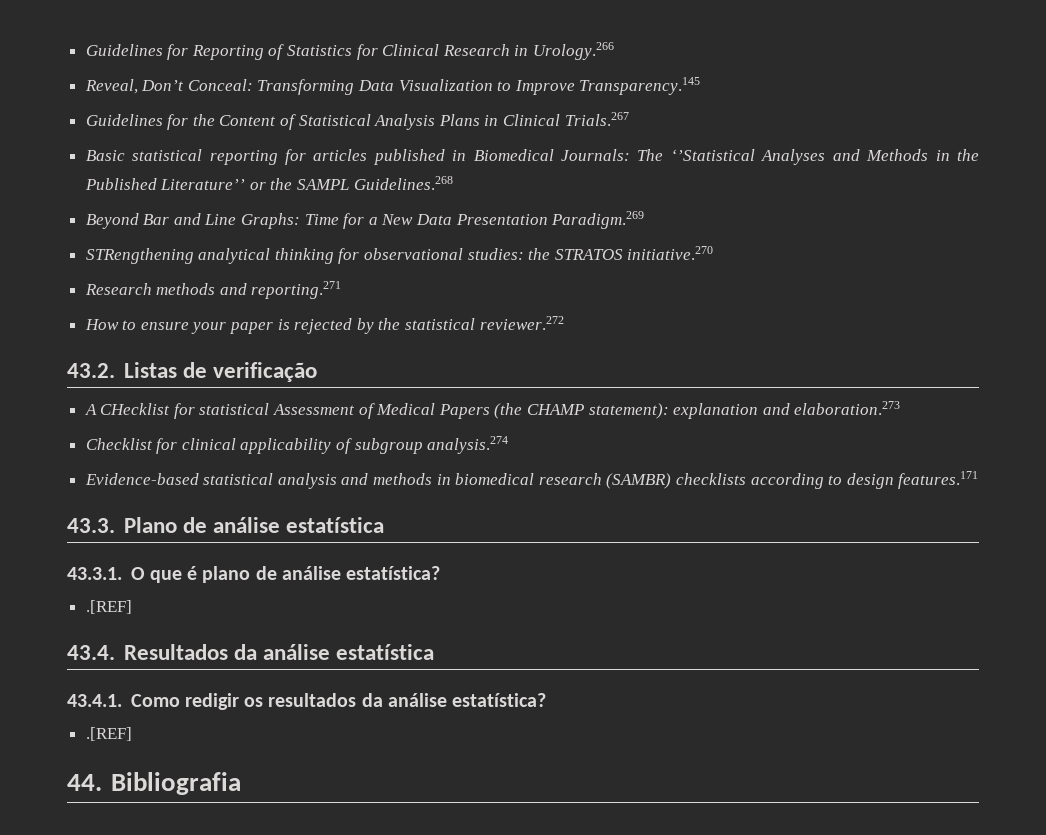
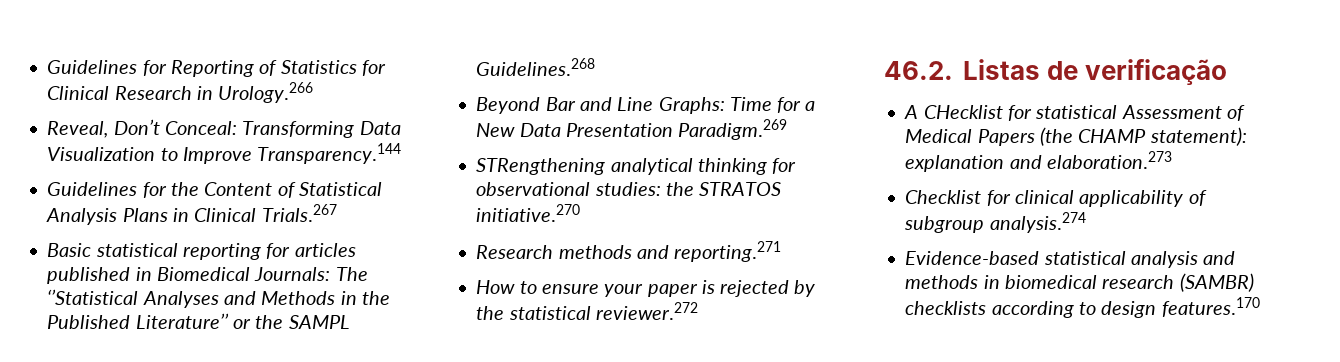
[579,77,701,95] Transparency.145 -> [257,143,402,164] Transparency.144
[67,363,115,378] 43.2. -> [884,61,953,80] 46.2.
[898,471,979,489] [67,517,385,533] [67,566,441,583] [85,600,132,614] [67,644,435,660] [67,693,547,710] [85,727,132,741] [67,772,241,795] features.171 // 43.3. Plano de análise estatística // 43.3.1. O que é plano de análise estatística? // .[REF] // 43.4. Resultados da análise estatística // 43.4.1. Como redigir os resultados da análise estatística? // .[REF] // 44. Bibliografia -> [1161,297,1260,317] features.170

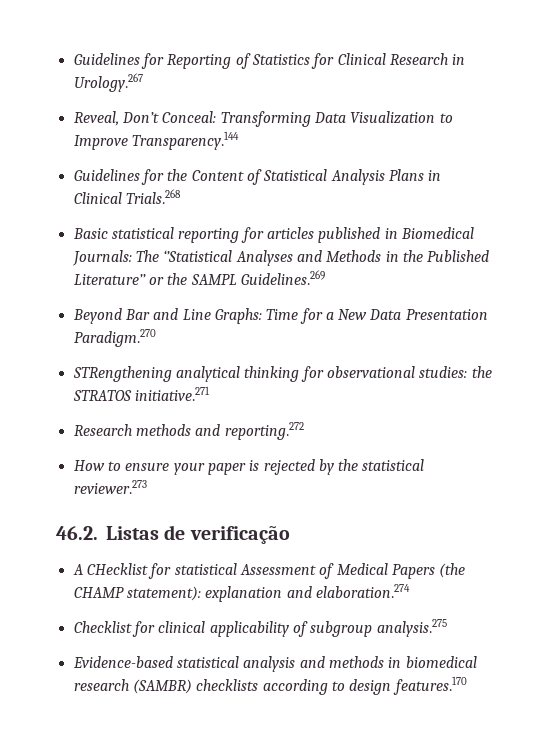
[218,82,314,103] Urology.266 -> [73,73,143,92] Urology.267
[261,204,337,222] Trials.267 -> [125,189,181,204] Trials.268
[476,58,596,76] Guidelines.268 -> [240,270,325,285] Guidelines.269
[678,119,788,140] Paradigm.269 -> [73,329,156,347] Paradigm.270
[476,204,581,222] initiative.270 -> [134,386,210,401] initiative.271
[674,241,782,262] reporting.271 -> [224,422,304,440] reporting.272
[595,302,698,320] reviewer.272 -> [73,480,147,494] reviewer.273
[1046,151,1172,169] elaboration.273 -> [315,584,410,598] elaboration.274
[989,212,1086,233] analysis.274 -> [376,619,447,637] analysis.275

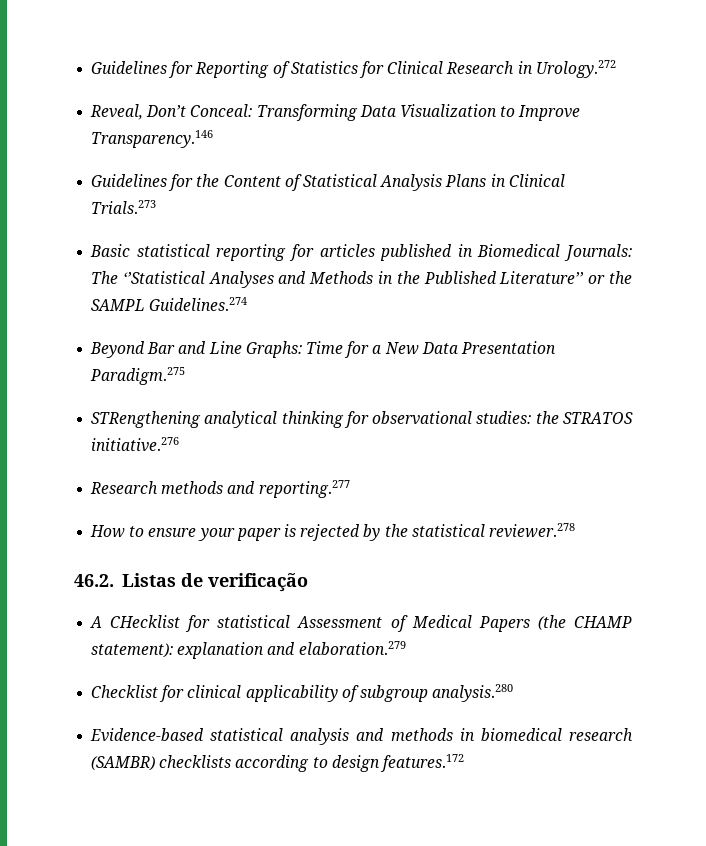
[73,73,143,92] Urology.267 -> [535,60,616,78] Urology.272
[131,131,239,150] Transparency.144 -> [91,130,214,148] Transparency.146
[125,189,181,204] Trials.268 -> [91,200,157,214] Trials.273
[240,270,325,285] Guidelines.269 -> [149,297,248,311] Guidelines.274
[73,329,156,347] Paradigm.270 -> [90,367,186,385] Paradigm.275
[134,386,210,401] initiative.271 -> [91,437,180,452] initiative.276
[224,422,304,440] reporting.272 -> [258,480,350,498] reporting.277
[73,480,147,494] reviewer.273 -> [488,523,575,538] reviewer.278
[315,584,410,598] elaboration.274 -> [298,641,406,655] elaboration.279
[376,619,447,637] analysis.275 -> [432,684,514,702] analysis.280
[392,676,467,695] features.170 -> [379,754,464,772] features.172

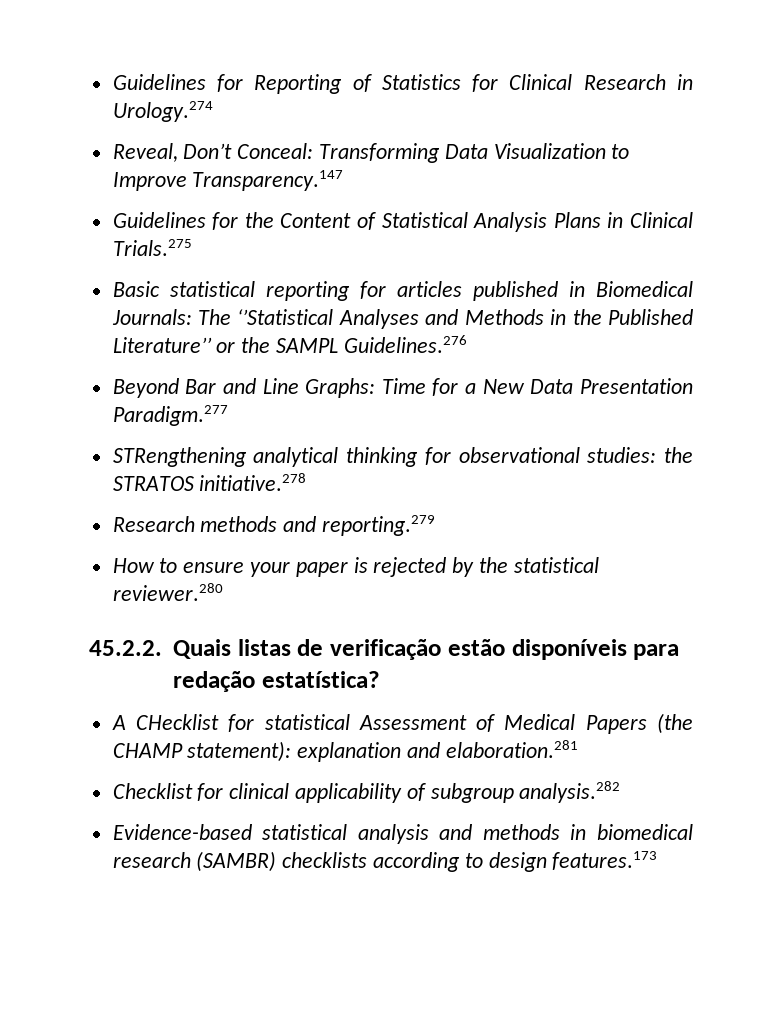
[535,60,616,78] Urology.272 -> [112,101,213,122] Urology.274
[91,130,214,148] Transparency.146 -> [192,170,344,191] Transparency.147
[91,200,157,214] Trials.273 -> [112,239,192,256] Trials.275
[149,297,248,311] Guidelines.274 -> [343,335,467,353] Guidelines.276
[90,367,186,385] Paradigm.275 -> [112,405,228,426] Paradigm.277
[91,437,180,452] initiative.276 -> [199,473,307,491] initiative.278
[258,480,350,498] reporting.277 -> [322,515,436,536] reporting.279
[488,523,575,538] [74,573,308,592] reviewer.278 // 46.2. Listas de verificação -> [112,583,223,601] [89,639,680,660] [172,671,380,692] reviewer.280 // 45.2.2. Quais listas de verificação estão disponíveis para redação estatística?
[298,641,406,655] elaboration.279 -> [445,740,578,758] elaboration.281
[432,684,514,702] analysis.280 -> [519,781,621,803] analysis.282
[379,754,464,772] features.172 -> [552,851,658,870] features.173

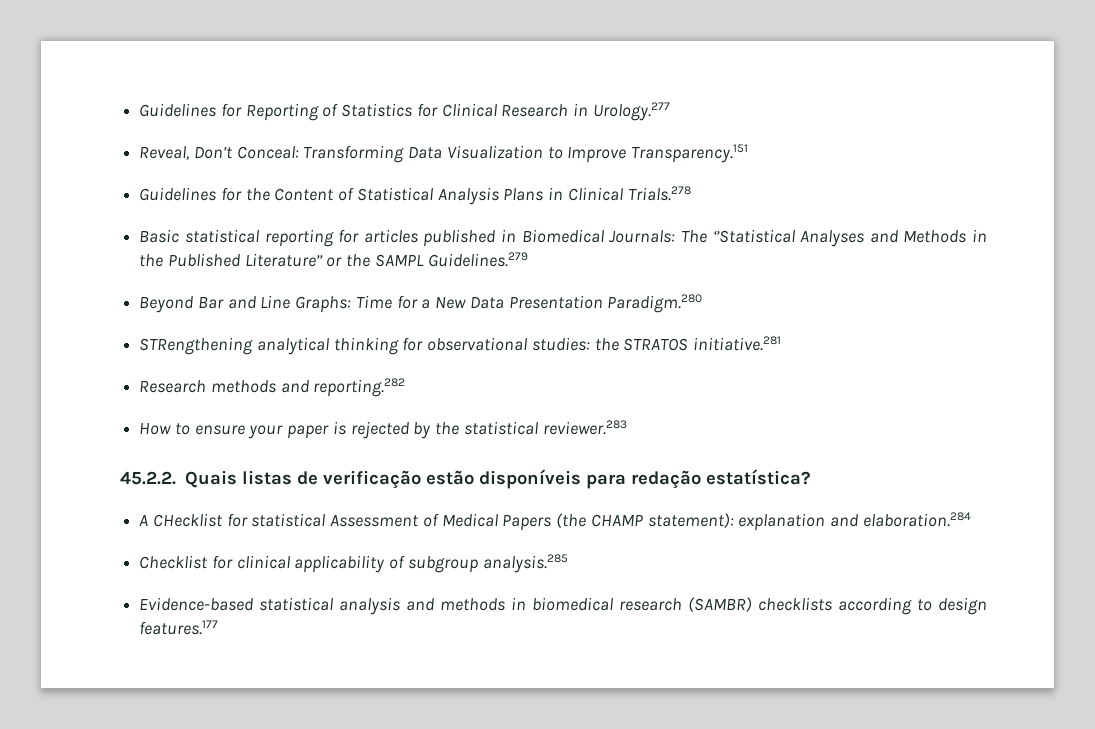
[112,101,213,122] Urology.274 -> [592,102,670,121] Urology.277
[192,170,344,191] Transparency.147 -> [631,144,749,163] Transparency.151
[112,239,192,256] Trials.275 -> [627,186,691,201] Trials.278
[343,335,467,353] Guidelines.276 -> [427,252,528,267] Guidelines.279
[112,405,228,426] Paradigm.277 -> [607,294,703,313] Paradigm.280
[199,473,307,491] initiative.278 -> [693,336,782,351] initiative.281
[322,515,436,536] reporting.279 -> [313,378,406,397] reporting.282
[112,583,223,601] reviewer.280 -> [542,420,627,435] reviewer.283
[445,740,578,758] elaboration.281 -> [862,512,971,527] elaboration.284
[519,781,621,803] analysis.282 -> [482,554,568,573] analysis.285
[552,851,658,870] features.173 -> [139,620,219,635] features.177

